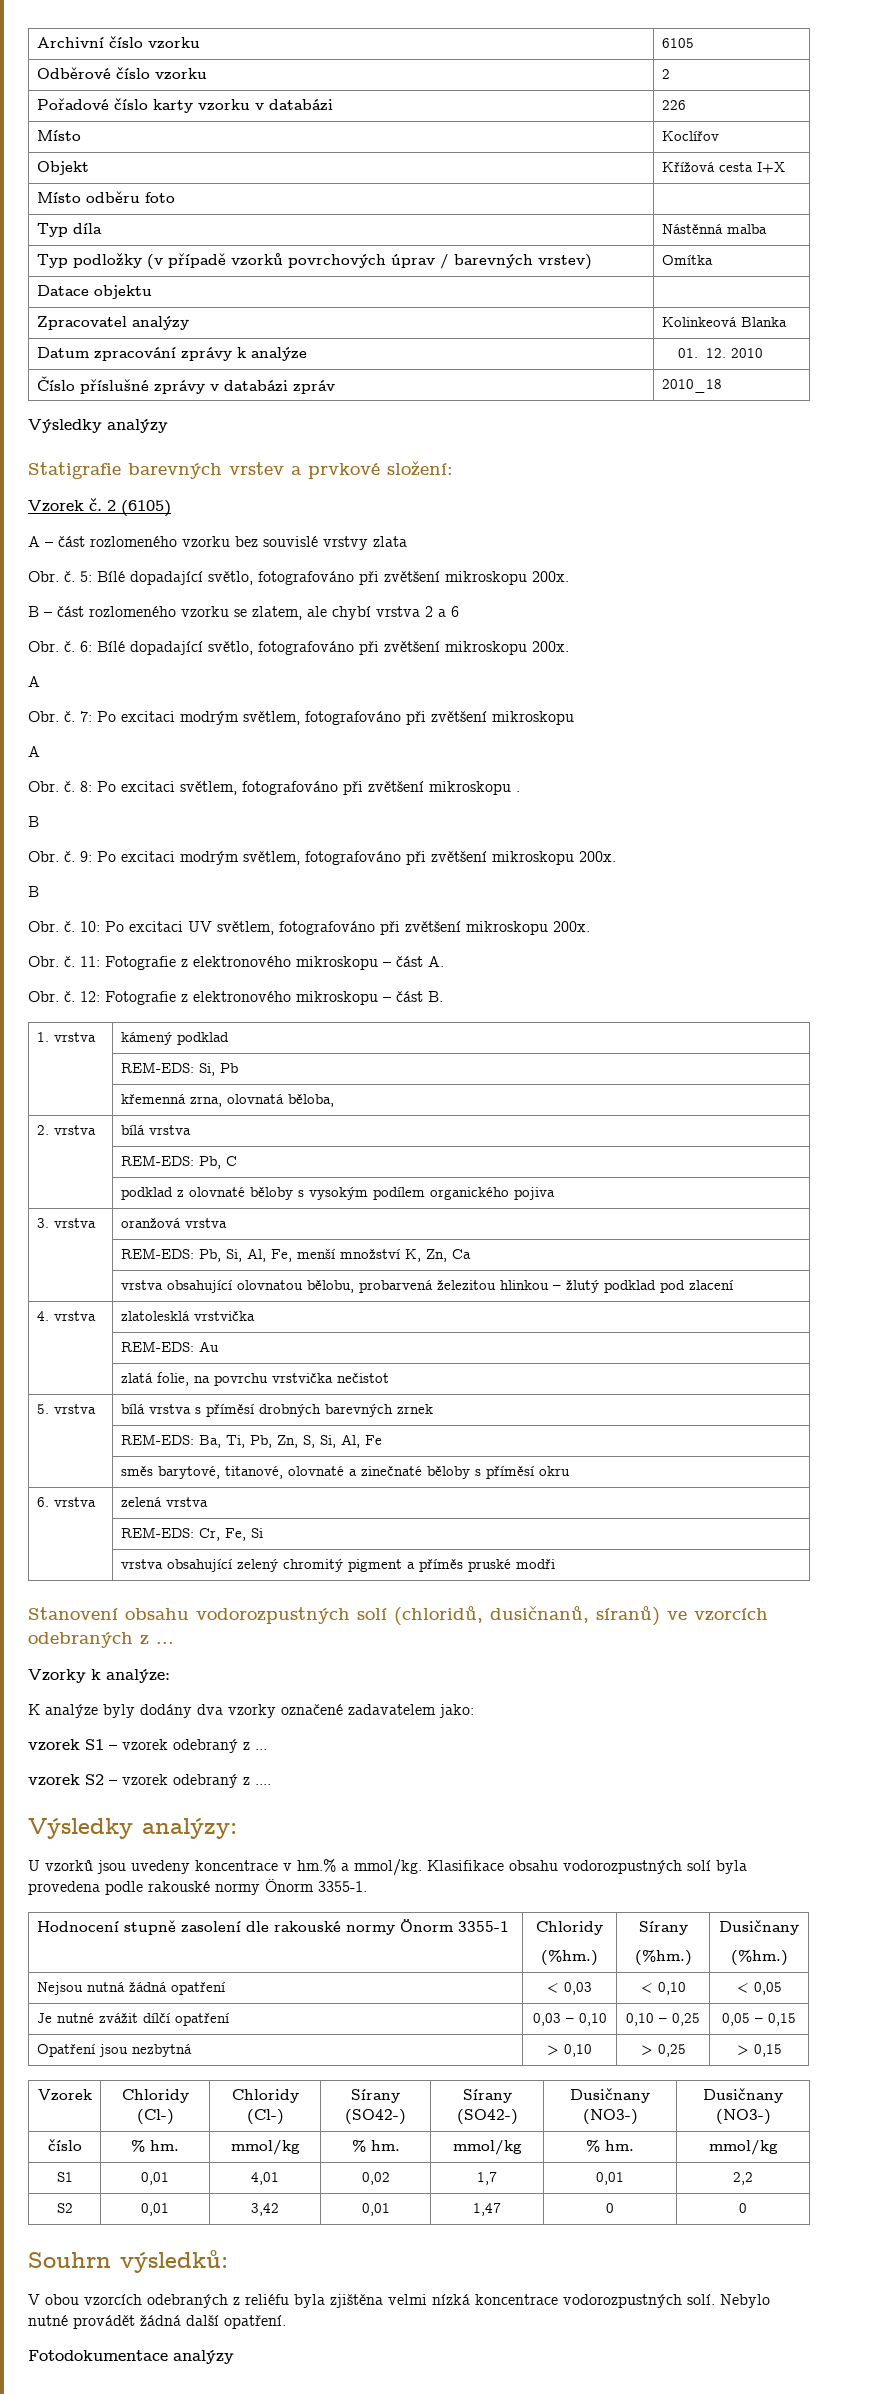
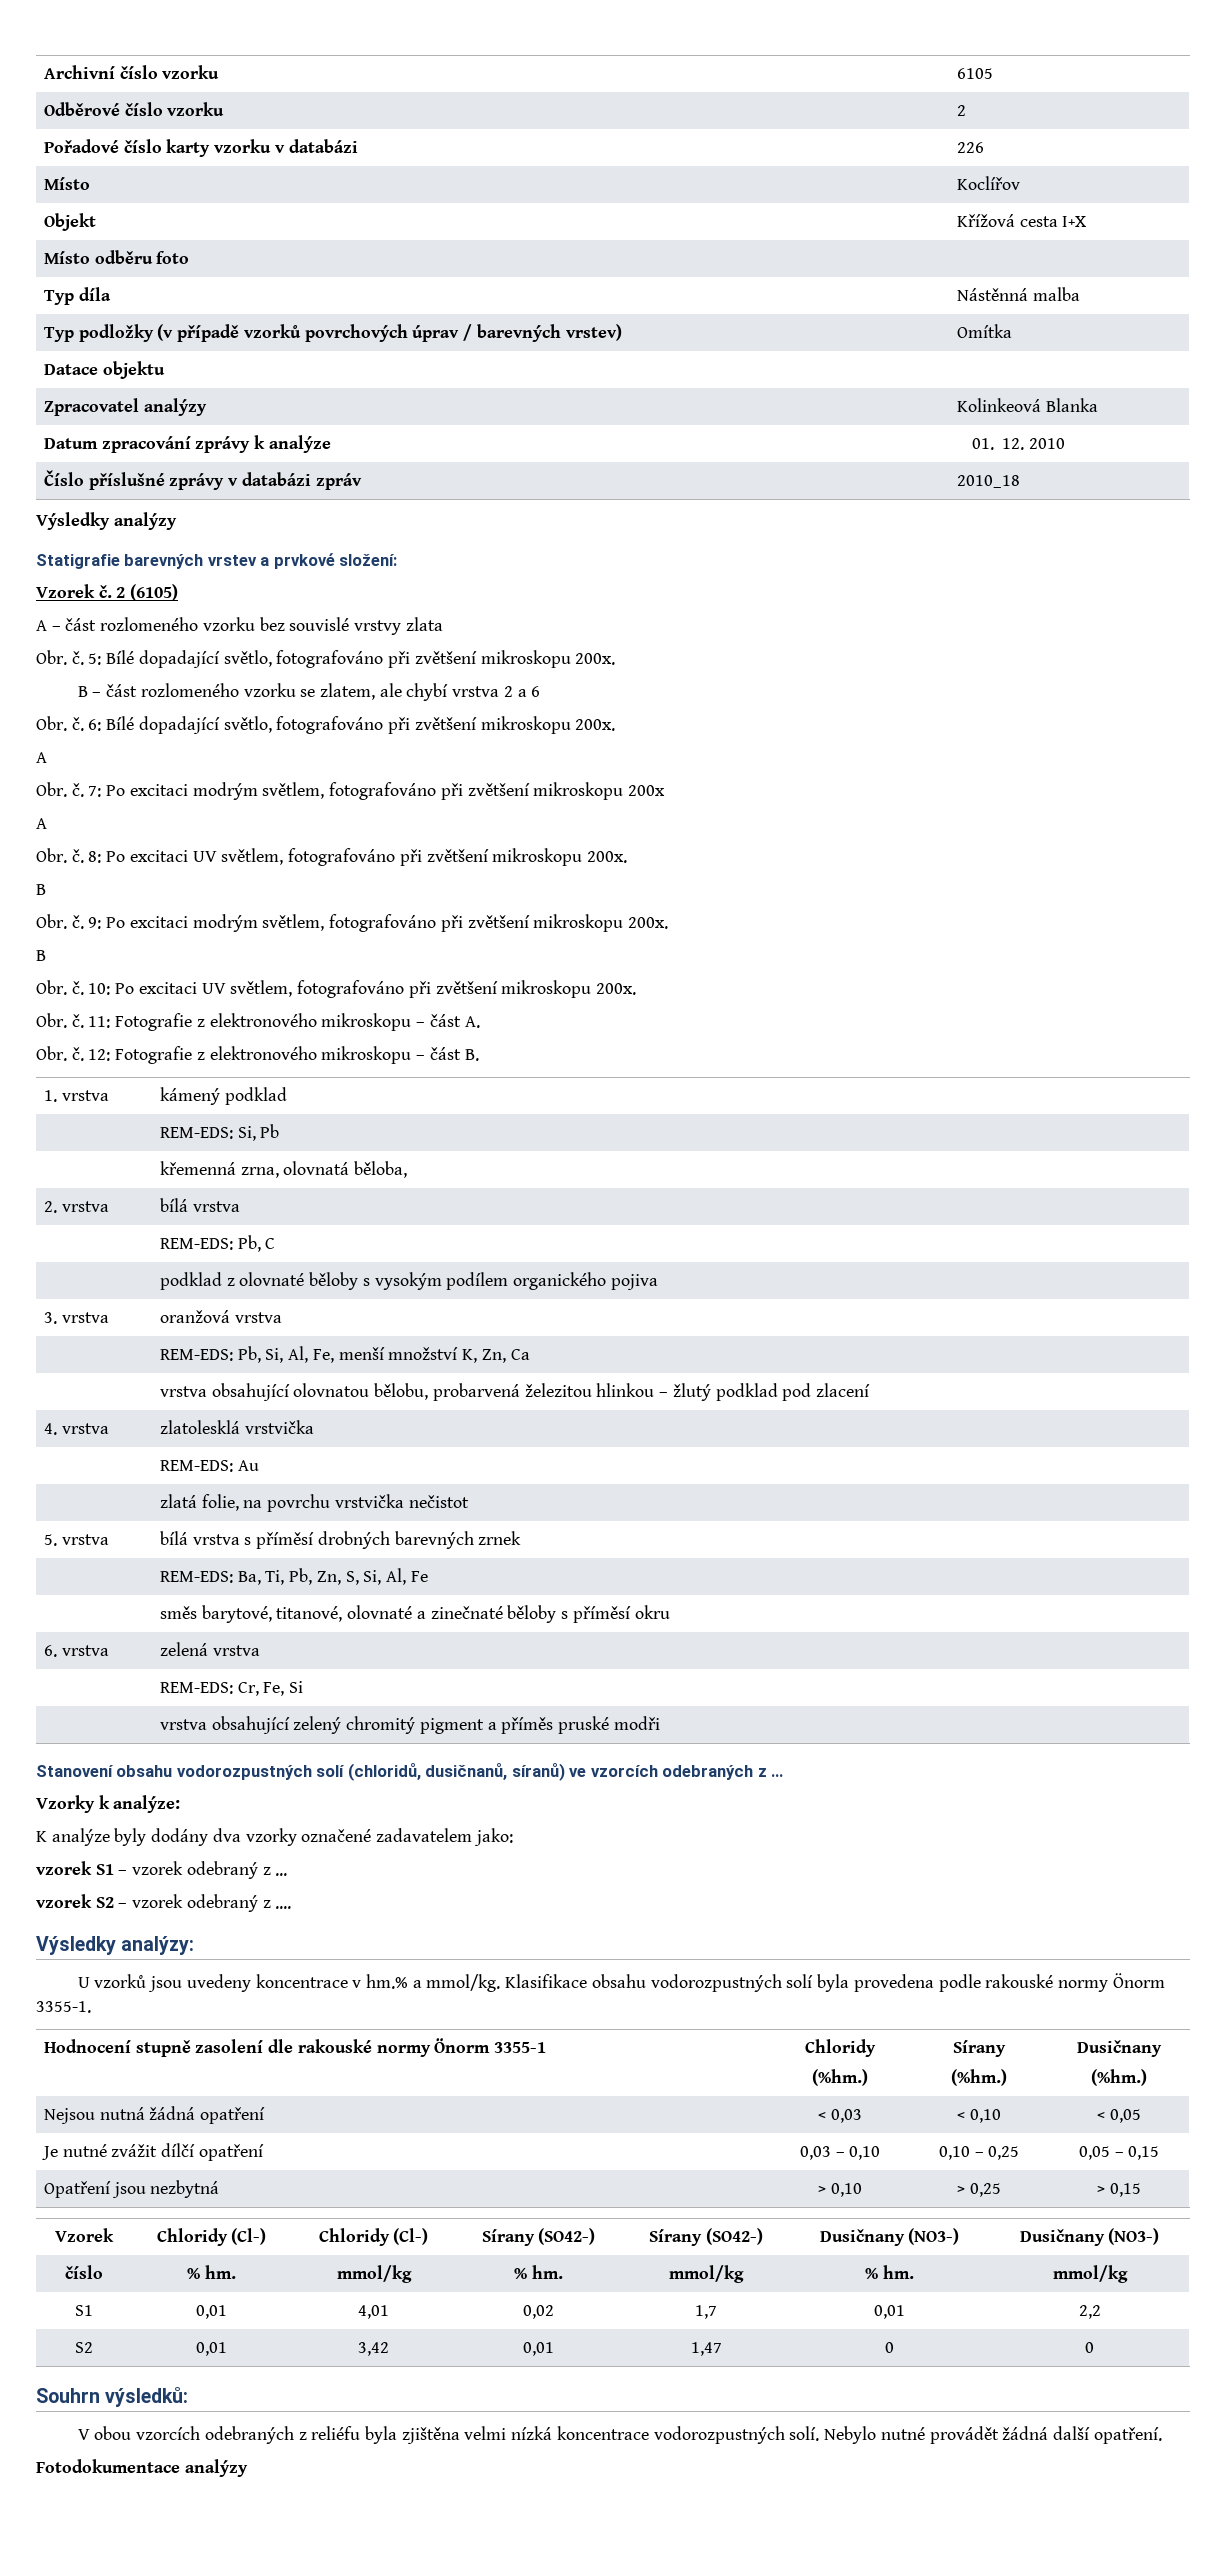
(574, 718) none -> [627,785,665,796] 200x
[180,781,520,795] světlem, fotografováno při zvětšení mikroskopu . -> [192,848,627,866] UV světlem, fotografováno při zvětšení mikroskopu 200x.

